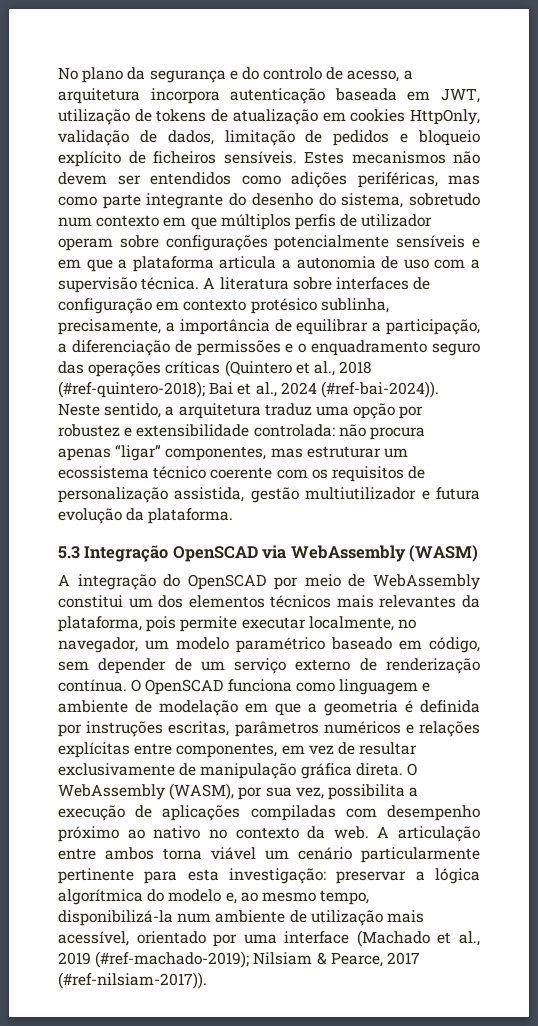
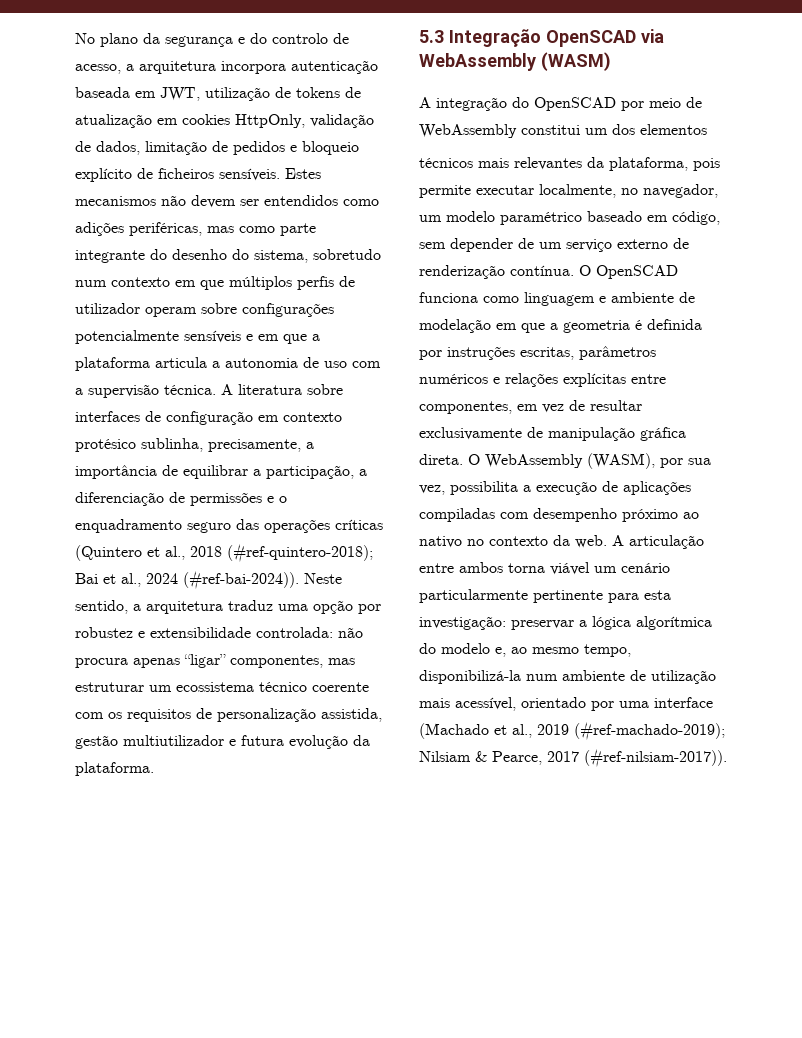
(265, 601) none -> (707, 129) //

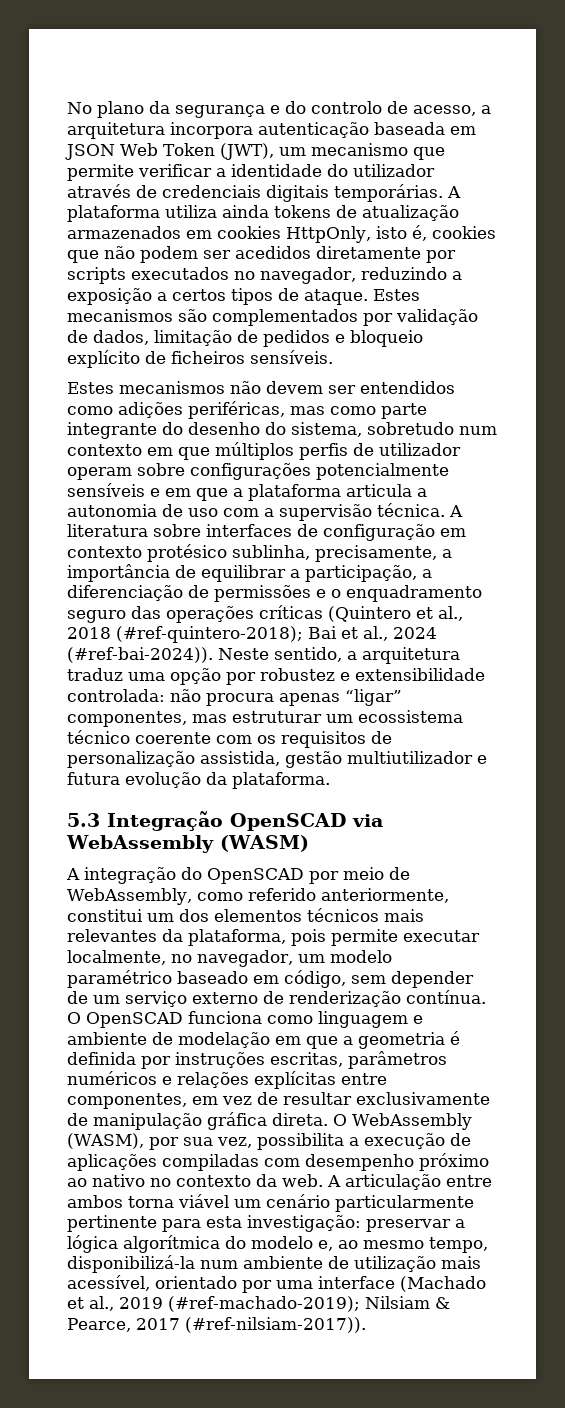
[160,87,291,101] JWT, utilização de -> [65,143,445,160] [67,164,435,181] [67,184,461,202] [67,205,269,222] JSON Web Token (JWT), um mecanismo que permite verificar a identidade do utilizador através de credenciais digitais temporárias. A plataforma utiliza ainda
(152, 121) none -> [67,226,181,239] armazenados
(305, 121) none -> [375,225,496,241] [67,246,456,263] [67,267,462,284] [67,288,420,305] [67,309,393,326] isto é, cookies que não podem ser acedidos diretamente por scripts executados no navegador, reduzindo a exposição a certos tipos de ataque. Estes mecanismos são complementados por
(280, 174) none -> (333, 357) //
[419,124,517,138] WebAssembly -> [67,888,449,905] WebAssembly, como referido anteriormente,
(707, 129) // -> (302, 915) none

